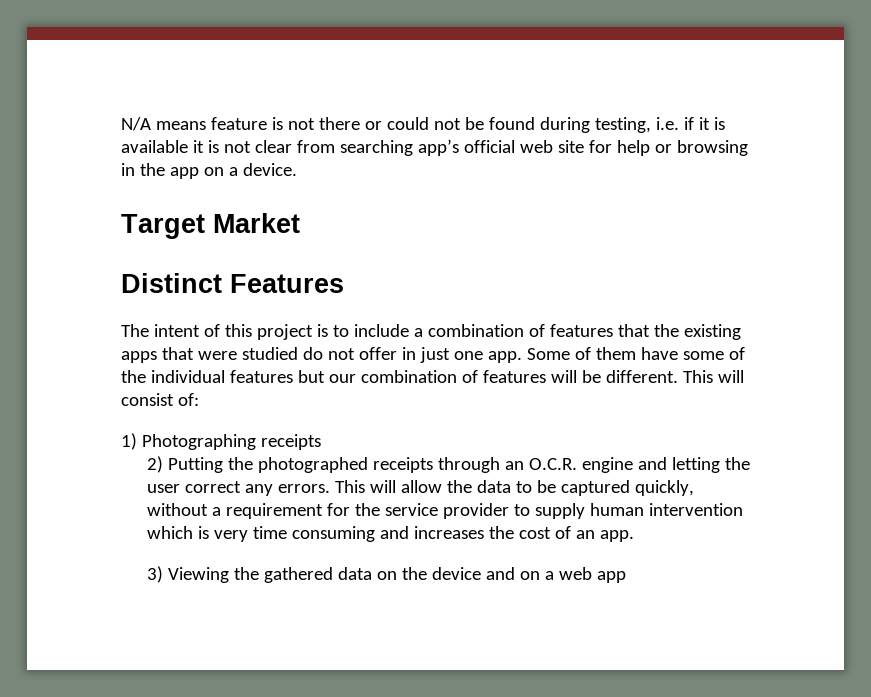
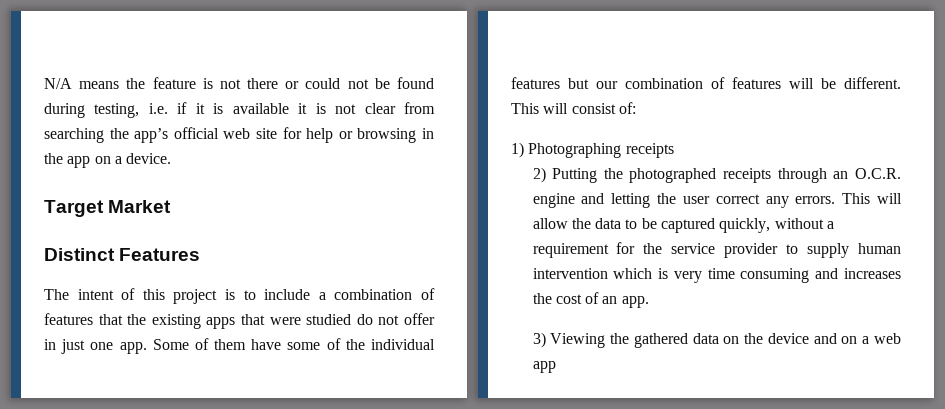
(206, 125) none -> [126,78,146,89] the
(413, 148) none -> [109,128,129,139] the

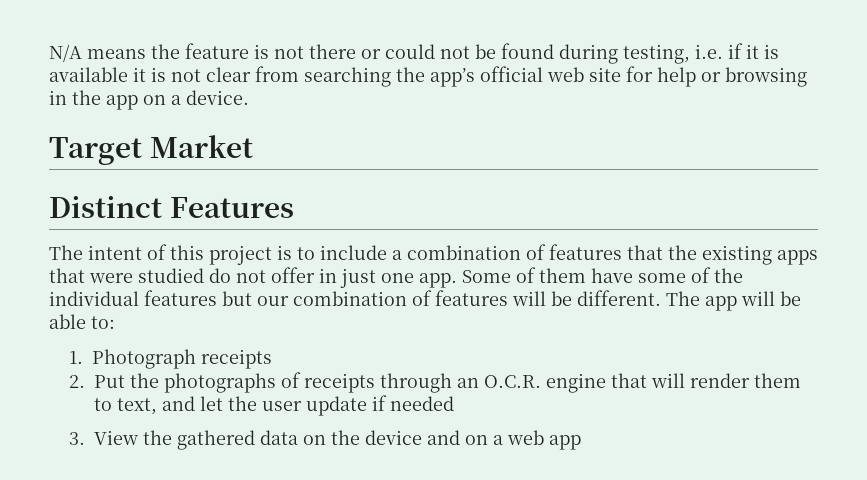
[511,102,636,114] [511,142,674,158] [532,167,717,183] This will consist of: // 1) Photographing receipts // 2) Putting the photographed -> [666,291,801,311] [49,314,115,329] [69,349,273,369] [69,372,302,393] The app will be able to: // 1. Photograph receipts // 2. Put the photographs of
[581,193,902,208] [532,218,835,233] [532,242,901,258] [532,268,901,283] [532,292,649,308] [532,332,606,348] and letting the user correct any errors. This will allow the data to be captured quickly, without a requirement for the service provider to supply human intervention which is very time consuming and increases the cost of an app. // 3) Viewing -> [611,373,802,388] [94,395,455,416] [69,430,139,445] that will render them to text, and let the user update if needed // 3. View

